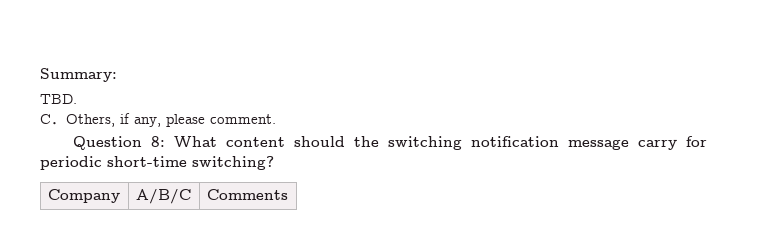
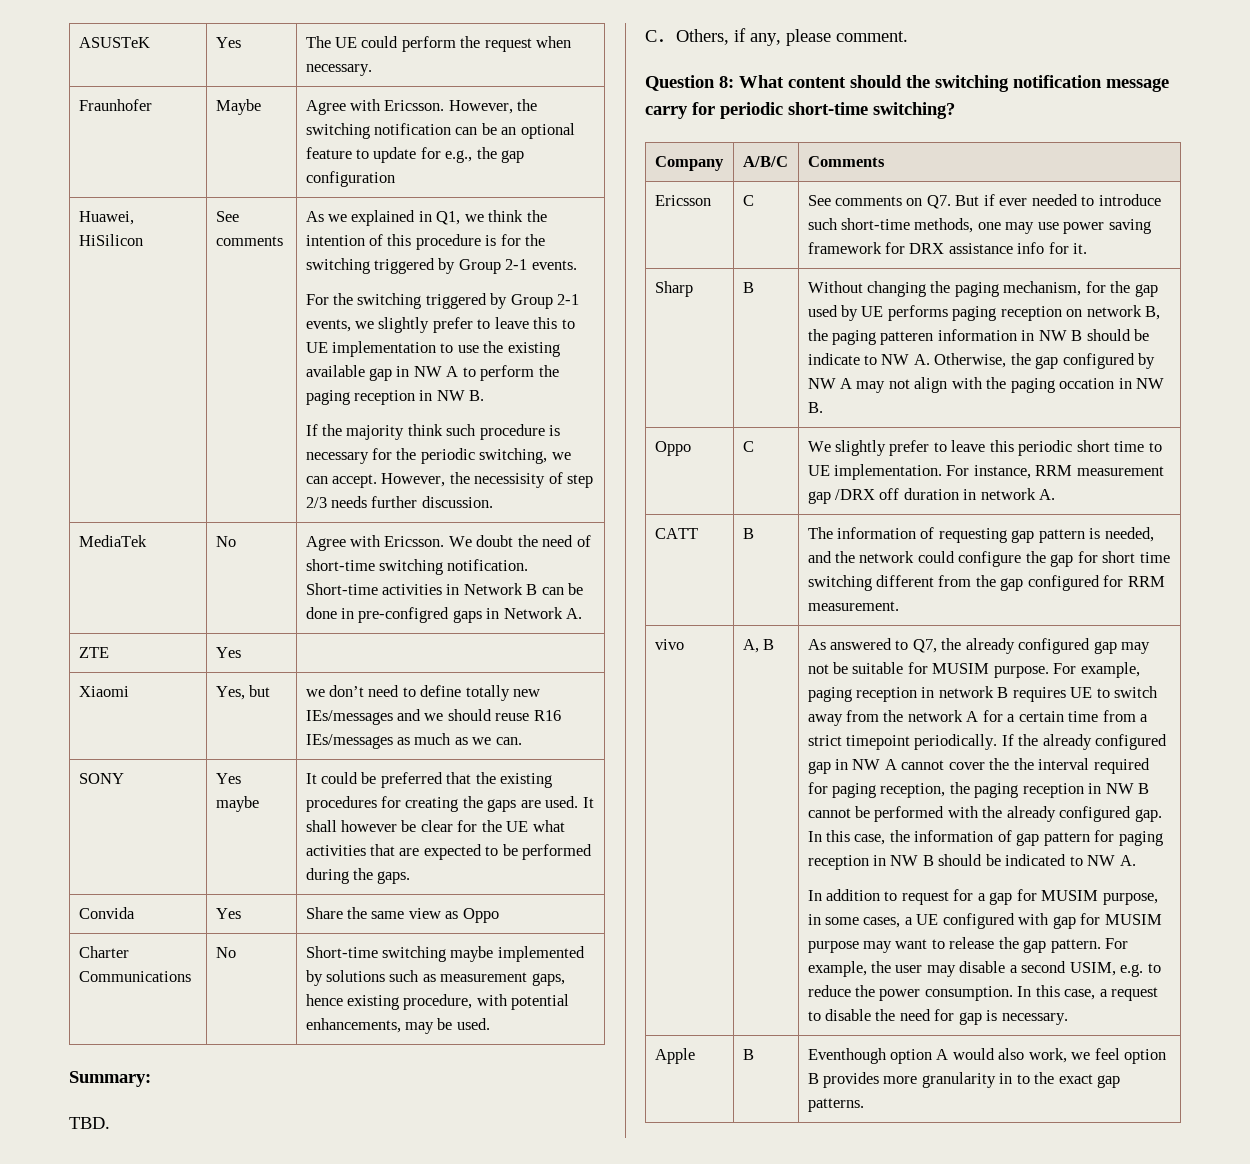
(40, 75) none -> [78,37,150,48] [215,37,241,48] [305,36,572,52] [305,64,372,76] [78,99,152,111] [215,99,261,115] [305,99,538,115] [305,123,575,139] [305,147,525,163] [305,171,395,187] [78,211,134,225] [78,234,143,246] [215,211,239,222] [215,236,283,246] [305,210,547,226] [305,234,546,250] [305,258,577,274] [305,293,580,309] [305,317,575,333] [305,341,560,357] [305,365,559,381] [305,390,485,405] [305,424,561,440] [305,448,571,464] [305,472,594,488] [305,496,493,508] [78,535,147,547] [215,536,236,547] [305,535,591,551] [305,559,529,575] [305,583,584,595] [305,607,583,623] [78,647,109,658] [215,647,241,658] [78,686,129,697] [215,685,270,700] [305,685,541,701] [305,709,561,725] [305,733,522,749] [78,773,124,784] [215,773,241,784] [215,796,259,812] [305,772,553,788] [305,796,594,812] [305,820,565,832] [305,844,593,860] [305,868,411,884] [78,907,135,919] [215,908,241,919] [305,907,499,923] [78,946,129,958] [78,971,191,982] [215,947,236,958] [305,946,585,962] [305,970,565,986] [305,994,570,1010] [305,1018,490,1034] ASUSTeK | Yes | The UE could perform the request when necessary. // Fraunhofer | Maybe | Agree with Ericsson. However, the switching notification can be an optional feature to update for e.g., the gap configuration // Huawei, HiSilicon | See comments | As we explained in Q1, we think the intention of this procedure is for the switching triggered by Group 2-1 events. // For the switching triggered by Group 2-1 events, we slightly prefer to leave this to UE implementation to use the existing available gap in NW A to perform the paging reception in NW B. // If the majority think such procedure is necessary for the periodic switching, we can accept. However, the necessisity of step 2/3 needs further discussion. // MediaTek | No | Agree with Ericsson. We doubt the need of short-time switching notification. Short-time activities in Network B can be done in pre-configred gaps in Network A. // ZTE | Yes | // Xiaomi | Yes, but | we don’t need to define totally new IEs/messages and we should reuse R16 IEs/messages as much as we can. // SONY | Yes maybe | It could be preferred that the existing procedures for creating the gaps are used. It shall however be clear for the UE what activities that are expected to be performed during the gaps. // Convida | Yes | Share the same view as Oppo // Charter Communications | No | Short-time switching maybe implemented by solutions such as measurement gaps, hence existing procedure, with potential enhancements, may be used. //
(288, 194) none -> [654,195,711,206] [742,195,754,206] [807,194,1161,209] [807,218,1151,234] [807,242,1088,254] [654,281,693,297] [742,282,754,293] [807,281,1158,297] [807,305,1161,321] [807,329,1150,345] [807,353,1156,369] [807,377,1165,393] [807,402,823,413] [654,441,691,456] [742,441,754,452] [807,440,1162,456] [807,464,1164,480] [807,488,1056,504] [654,528,698,539] [742,528,754,539] [807,527,1154,543] [807,551,1170,567] [807,575,1165,591] [807,601,899,611] [654,639,684,650] [742,639,774,653] [807,638,1151,654] [807,662,1140,678] [807,686,1159,702] [807,710,1149,726] [807,734,1168,750] [807,758,1150,774] [807,782,1150,798] [807,806,1162,822] [807,830,1163,846] [807,854,1136,870] [807,889,1158,905] [807,913,1162,929] [807,937,1129,953] [807,961,1161,977] [807,985,1159,1001] [807,1009,1068,1025] [654,1048,695,1064] [742,1049,754,1060] [807,1048,1167,1064] [807,1072,1121,1088] [807,1098,864,1112] // Ericsson | C | See comments on Q7. But if ever needed to introduce such short-time methods, one may use power saving framework for DRX assistance info for it. // Sharp | B | Without changing the paging mechanism, for the gap used by UE performs paging reception on network B, the paging patteren information in NW B should be indicate to NW A. Otherwise, the gap configured by NW A may not align with the paging occation in NW B. // Oppo | C | We slightly prefer to leave this periodic short time to UE implementation. For instance, RRM measurement gap /DRX off duration in network A. // CATT | B | The information of requesting gap pattern is needed, and the network could configure the gap for short time switching different from the gap configured for RRM measurement. // vivo | A, B | As answered to Q7, the already configured gap may not be suitable for MUSIM purpose. For example, paging reception in network B requires UE to switch away from the network A for a certain time from a strict timepoint periodically. If the already configured gap in NW A cannot cover the the interval required for paging reception, the paging reception in NW B cannot be performed with the already configured gap. In this case, the information of gap pattern for paging reception in NW B should be indicated to NW A. // In addition to request for a gap for MUSIM purpose, in some cases, a UE configured with gap for MUSIM purpose may want to release the gap pattern. For example, the user may disable a second USIM, e.g. to reduce the power consumption. In this case, a request to disable the need for gap is necessary. // Apple | B | Eventhough option A would also work, we feel option B provides more granularity in to the exact gap patterns.

